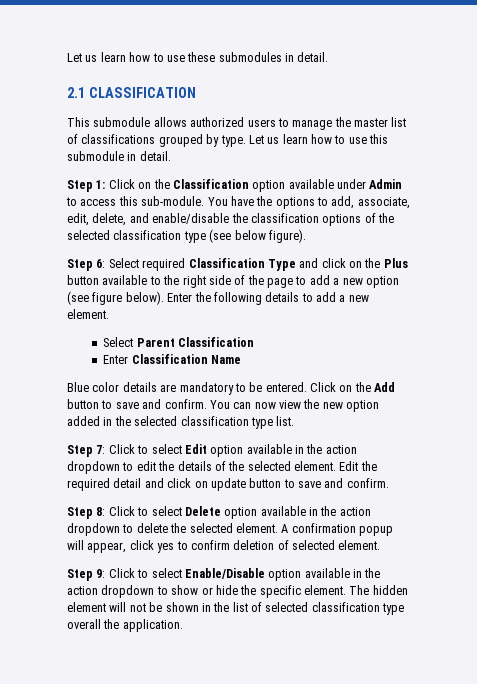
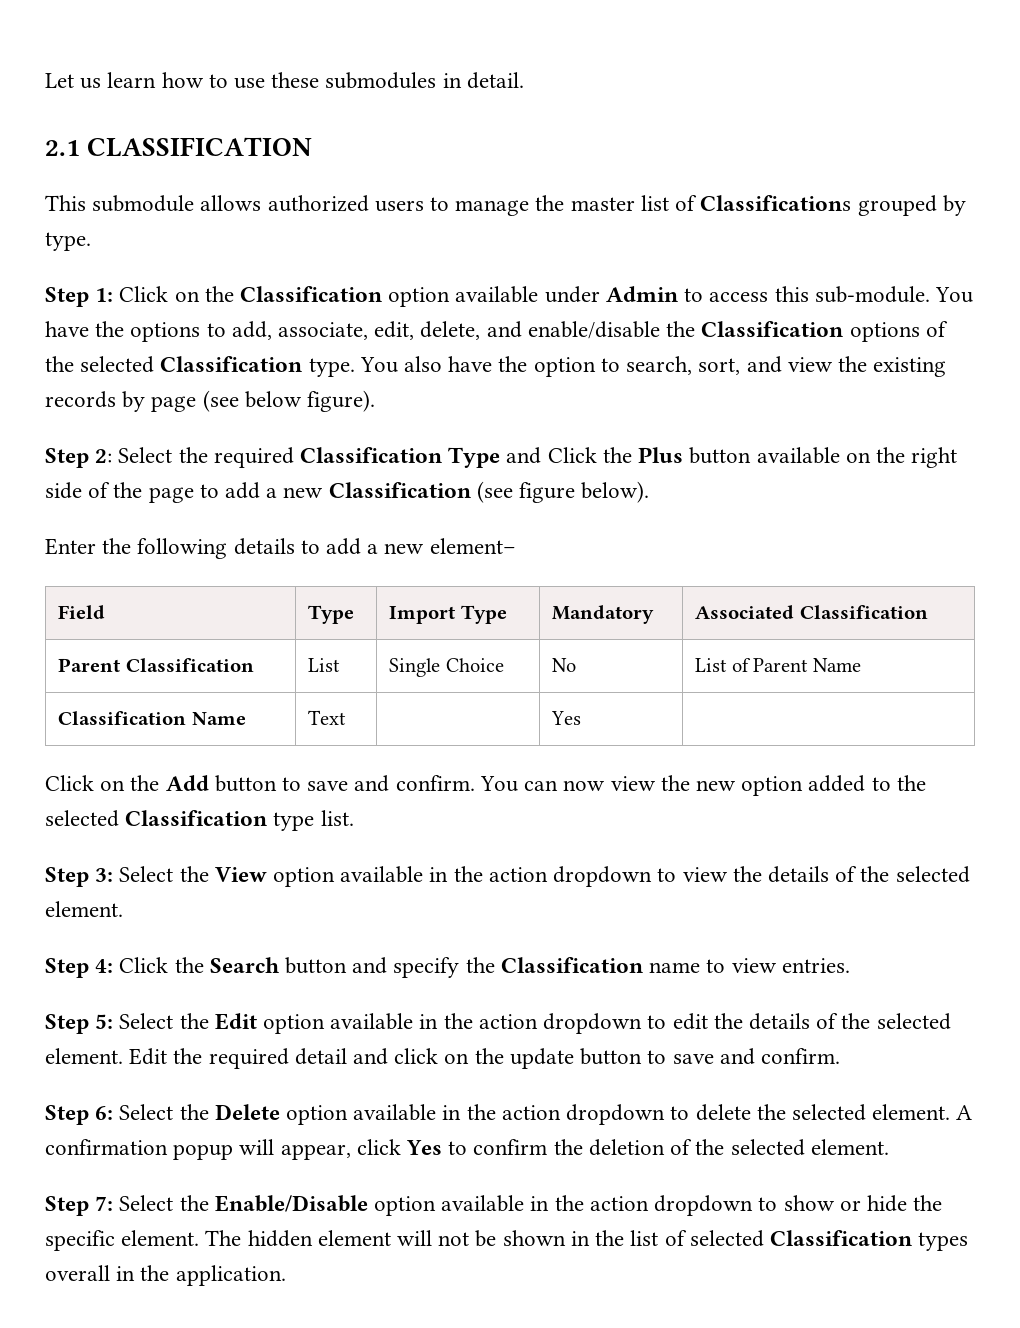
[81,134,156,144] classifications -> [700,195,852,211] Classifications
[248,134,389,144] [67,151,171,161] Let us learn how to use this submodule in detail. -> (91, 241) none
[250,213,319,223] classification -> [701,321,844,337] Classification
[113,230,206,243] classification type -> [160,356,947,377] [45,391,197,412] Classification type. You also have the option to search, sort, and view the existing records by page
[96,258,139,268] 6: Select -> [95,447,208,463] 2: Select the
[321,258,362,268] click on -> [547,447,597,463] Click
[149,276,161,285] to -> [845,452,871,463] on
[365,276,399,288] option -> [328,482,471,498] Classification
(164, 298) none -> (650, 492) //
[67,309,109,319] [103,337,254,347] [103,354,241,364] [67,382,307,395] element. // Select Parent Classification // Enter Classification Name // Blue color details are mandatory to be entered. -> [429,538,516,554] [58,605,106,619] [308,605,355,624] [389,605,507,624] [552,605,655,624] [695,605,928,619] [58,658,254,672] [308,658,341,672] [389,658,504,677] [552,658,577,672] [695,658,861,672] [58,711,246,725] [308,710,347,725] [551,711,582,725] element– // Field | Type | Import Type | Mandatory | Associated Classification // Parent Classification | List | Single Choice | No | List of Parent Name // Classification Name | Text | | Yes | //
[103,416,249,426] in the selected classification -> [871,775,926,791] [45,810,268,827] to the selected Classification
[96,444,182,454] 7: Click to select -> [95,866,970,887] [45,901,123,917] [45,957,850,978] [45,1013,209,1034] 3: Select the View option available in the action dropdown to view the details of the selected element. // Step 4: Click the Search button and specify the Classification name to view entries. // Step 5: Select the
(208, 484) none -> [474,1048,504,1064] the
[96,506,182,516] 8: Click to select -> [95,1104,209,1120] 6: Select the
[157,543,175,553] yes -> [406,1140,443,1155] Yes
(230, 545) none -> [553,1139,583,1155] the
[292,540,381,550] [67,568,182,581] selected element. // Step 9: Click to select -> [695,1139,889,1156] [45,1195,209,1216] the selected element. // Step 7: Select the
[311,602,405,615] [67,619,101,629] classification type overall -> [769,1230,969,1251] [45,1265,136,1281] Classification types overall in

